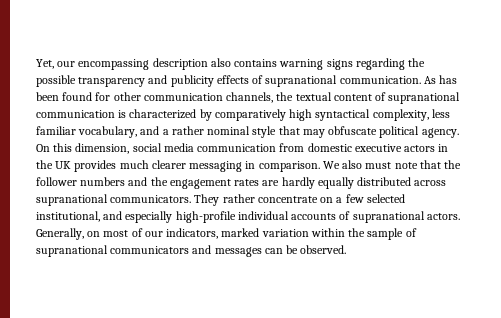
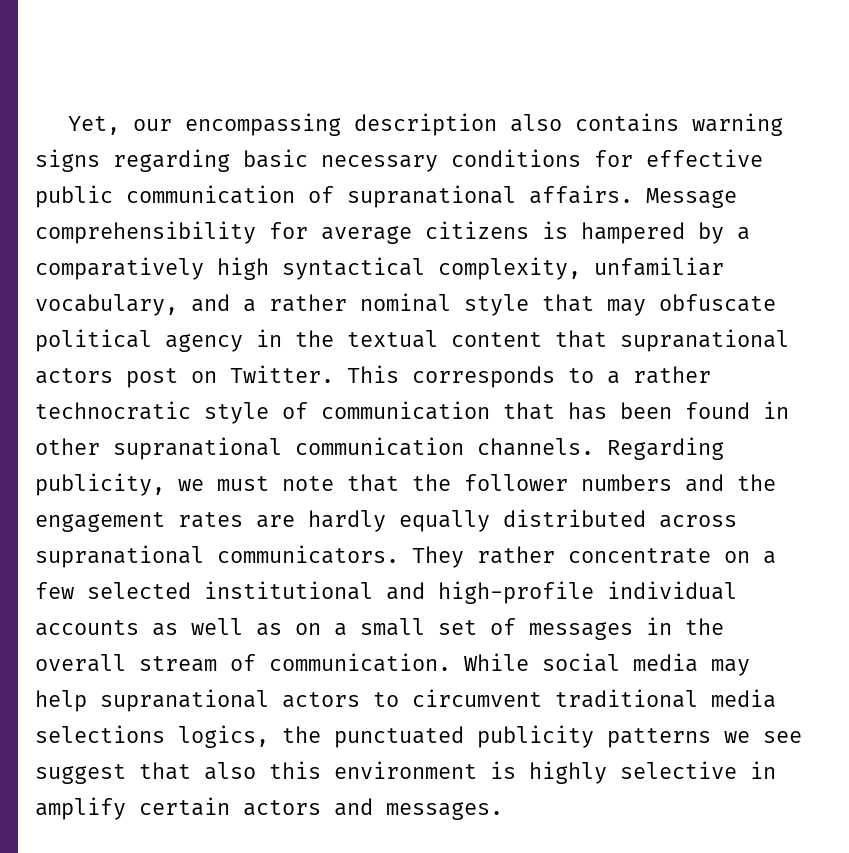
[408,58,426,67] [36,75,458,87] [36,92,461,104] [36,109,212,121] the possible transparency and publicity effects of supranational communication. As has been found for other communication channels, the textual content of supranational communication is characterized by -> [243,149,763,172] [35,185,737,208] [35,221,750,244] basic necessary conditions for effective public communication of supranational affairs. Message comprehensibility for average citizens is hampered by a
[431,109,450,118] [36,126,76,135] less familiar -> [594,257,724,276] unfamiliar
[421,128,459,138] [36,143,449,154] [36,160,363,172] agency. On this dimension, social media communication from domestic executive actors in the UK provides much clearer messaging in comparison. We also -> [165,329,789,352] [35,365,711,388] [35,401,789,424] [35,437,724,460] [35,473,204,496] agency in the textual content that supranational actors post on Twitter. This corresponds to a rather technocratic style of communication that has been found in other supranational communication channels. Regarding publicity, we
[36,211,460,223] [36,228,417,240] [36,245,347,257] institutional, and especially high-profile individual accounts of supranational actors. Generally, on most of our indicators, marked variation within the sample of supranational communicators and messages can be observed. -> [204,581,737,604] [35,617,724,640] [35,653,750,676] [35,689,776,712] [35,725,802,748] [35,761,776,784] [35,797,503,820] institutional and high-profile individual accounts as well as on a small set of messages in the overall stream of communication. While social media may help supranational actors to circumvent traditional media selections logics, the punctuated publicity patterns we see suggest that also this environment is highly selective in amplify certain actors and messages.

